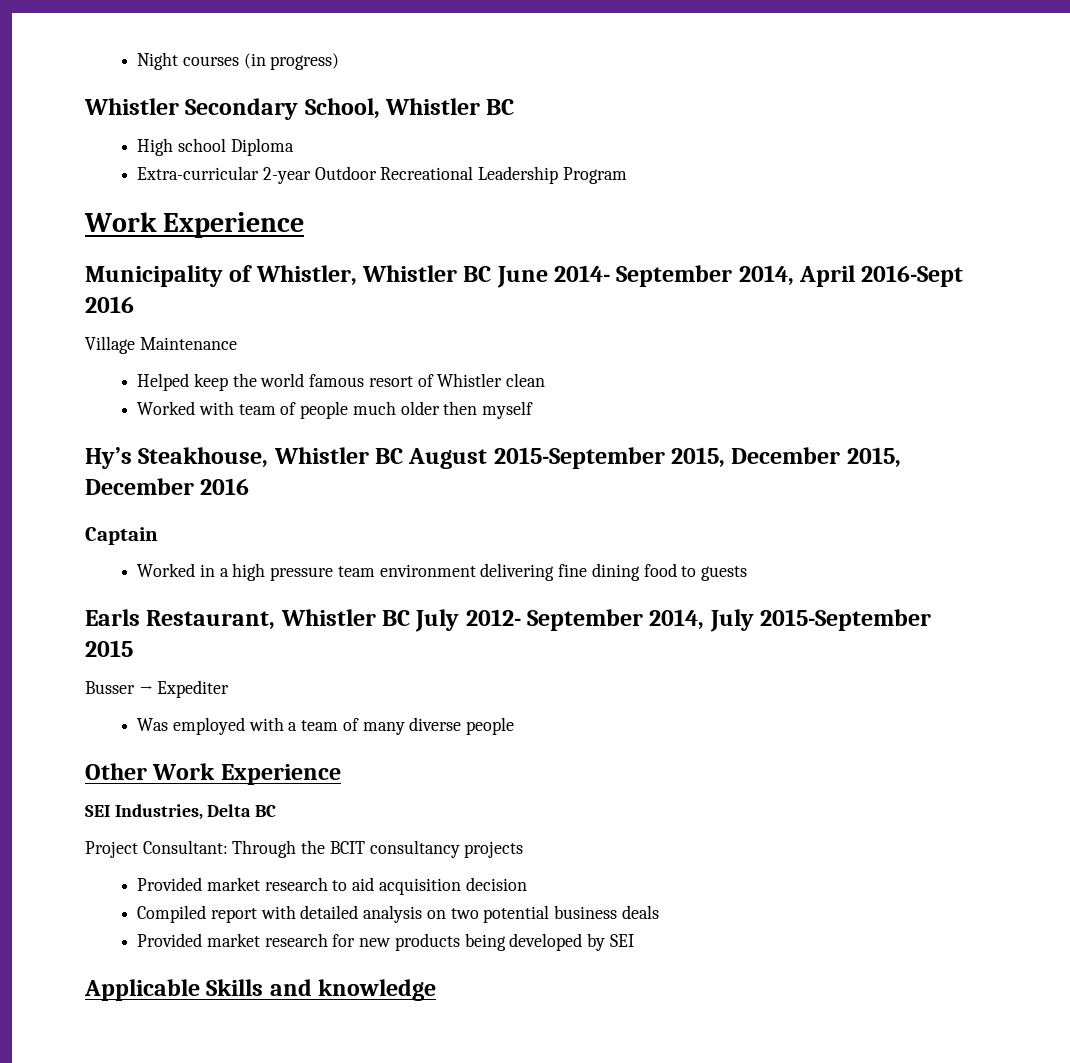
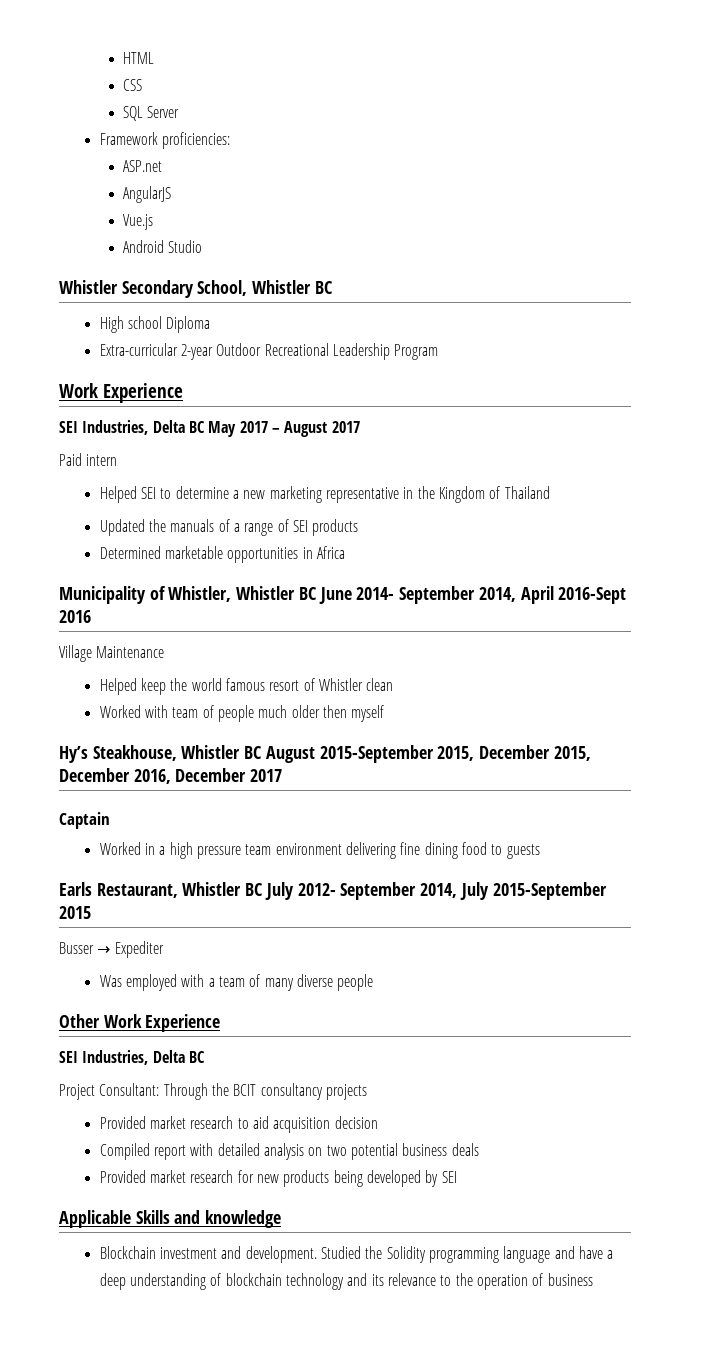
[137,52,340,70] Night courses (in progress) -> [122,52,154,64] [122,79,142,91] [122,106,180,121] [99,132,231,149] [122,160,162,172] [122,186,171,203] [122,214,153,230] [122,240,203,253] HTML // CSS // SQL Server // Framework proficiencies: // ASP.net // AngularJS // Vue.js // Android Studio
(305, 225) none -> [59,420,360,437] [59,453,118,466] [99,486,550,503] [99,519,359,536] [99,546,346,563] // SEI Industries, Delta BC May 2017 – August 2017 // Paid intern // Helped SEI to determine a new marketing representative in the Kingdom of Thailand // Updated the manuals of a range of SEI products // Determined marketable opportunities in Africa
[200,478,250,495] 2016 -> [133,768,283,784] 2016, December 2017
(437, 990) none -> [99,1246,614,1263] [99,1273,593,1290] // Blockchain investment and development. Studied the Solidity programming language and have a deep understanding of blockchain technology and its relevance to the operation of business

